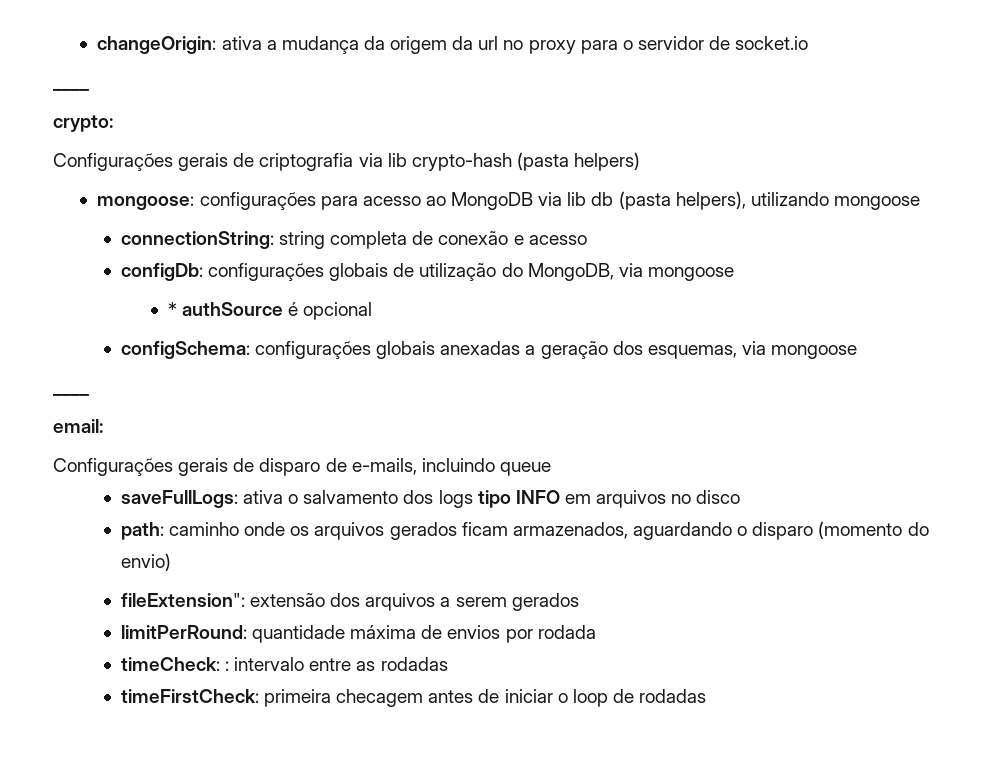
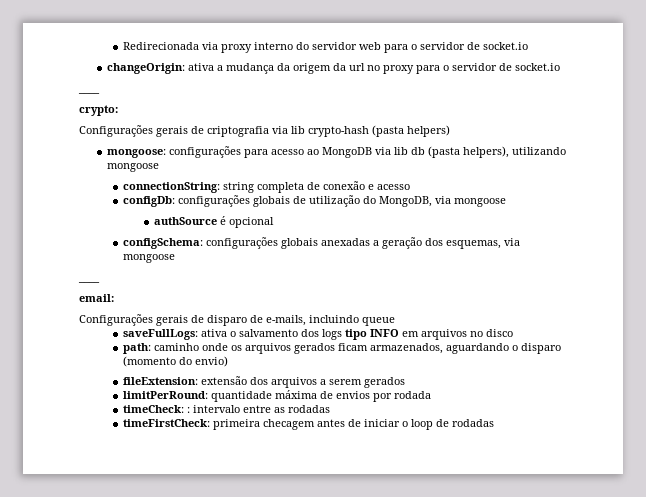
(97, 45) none -> [122,42,528,53] Redirecionada via proxy interno do servidor web para o servidor de socket.io //
[168,302,178,316] * -> (506, 202) none
[120,593,245,607] fileExtension": -> [122,377,198,385] fileExtension:

